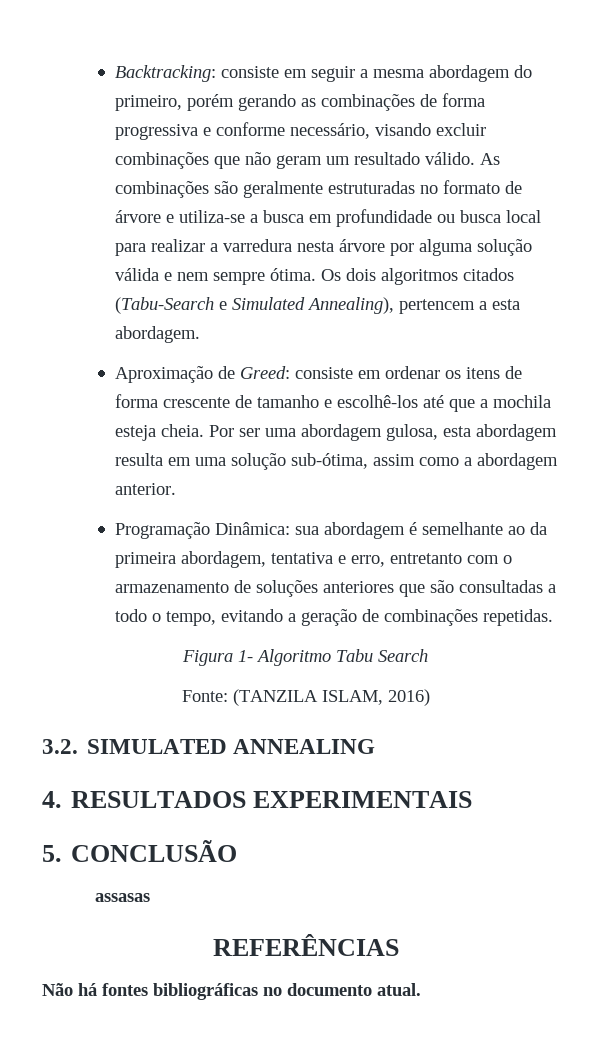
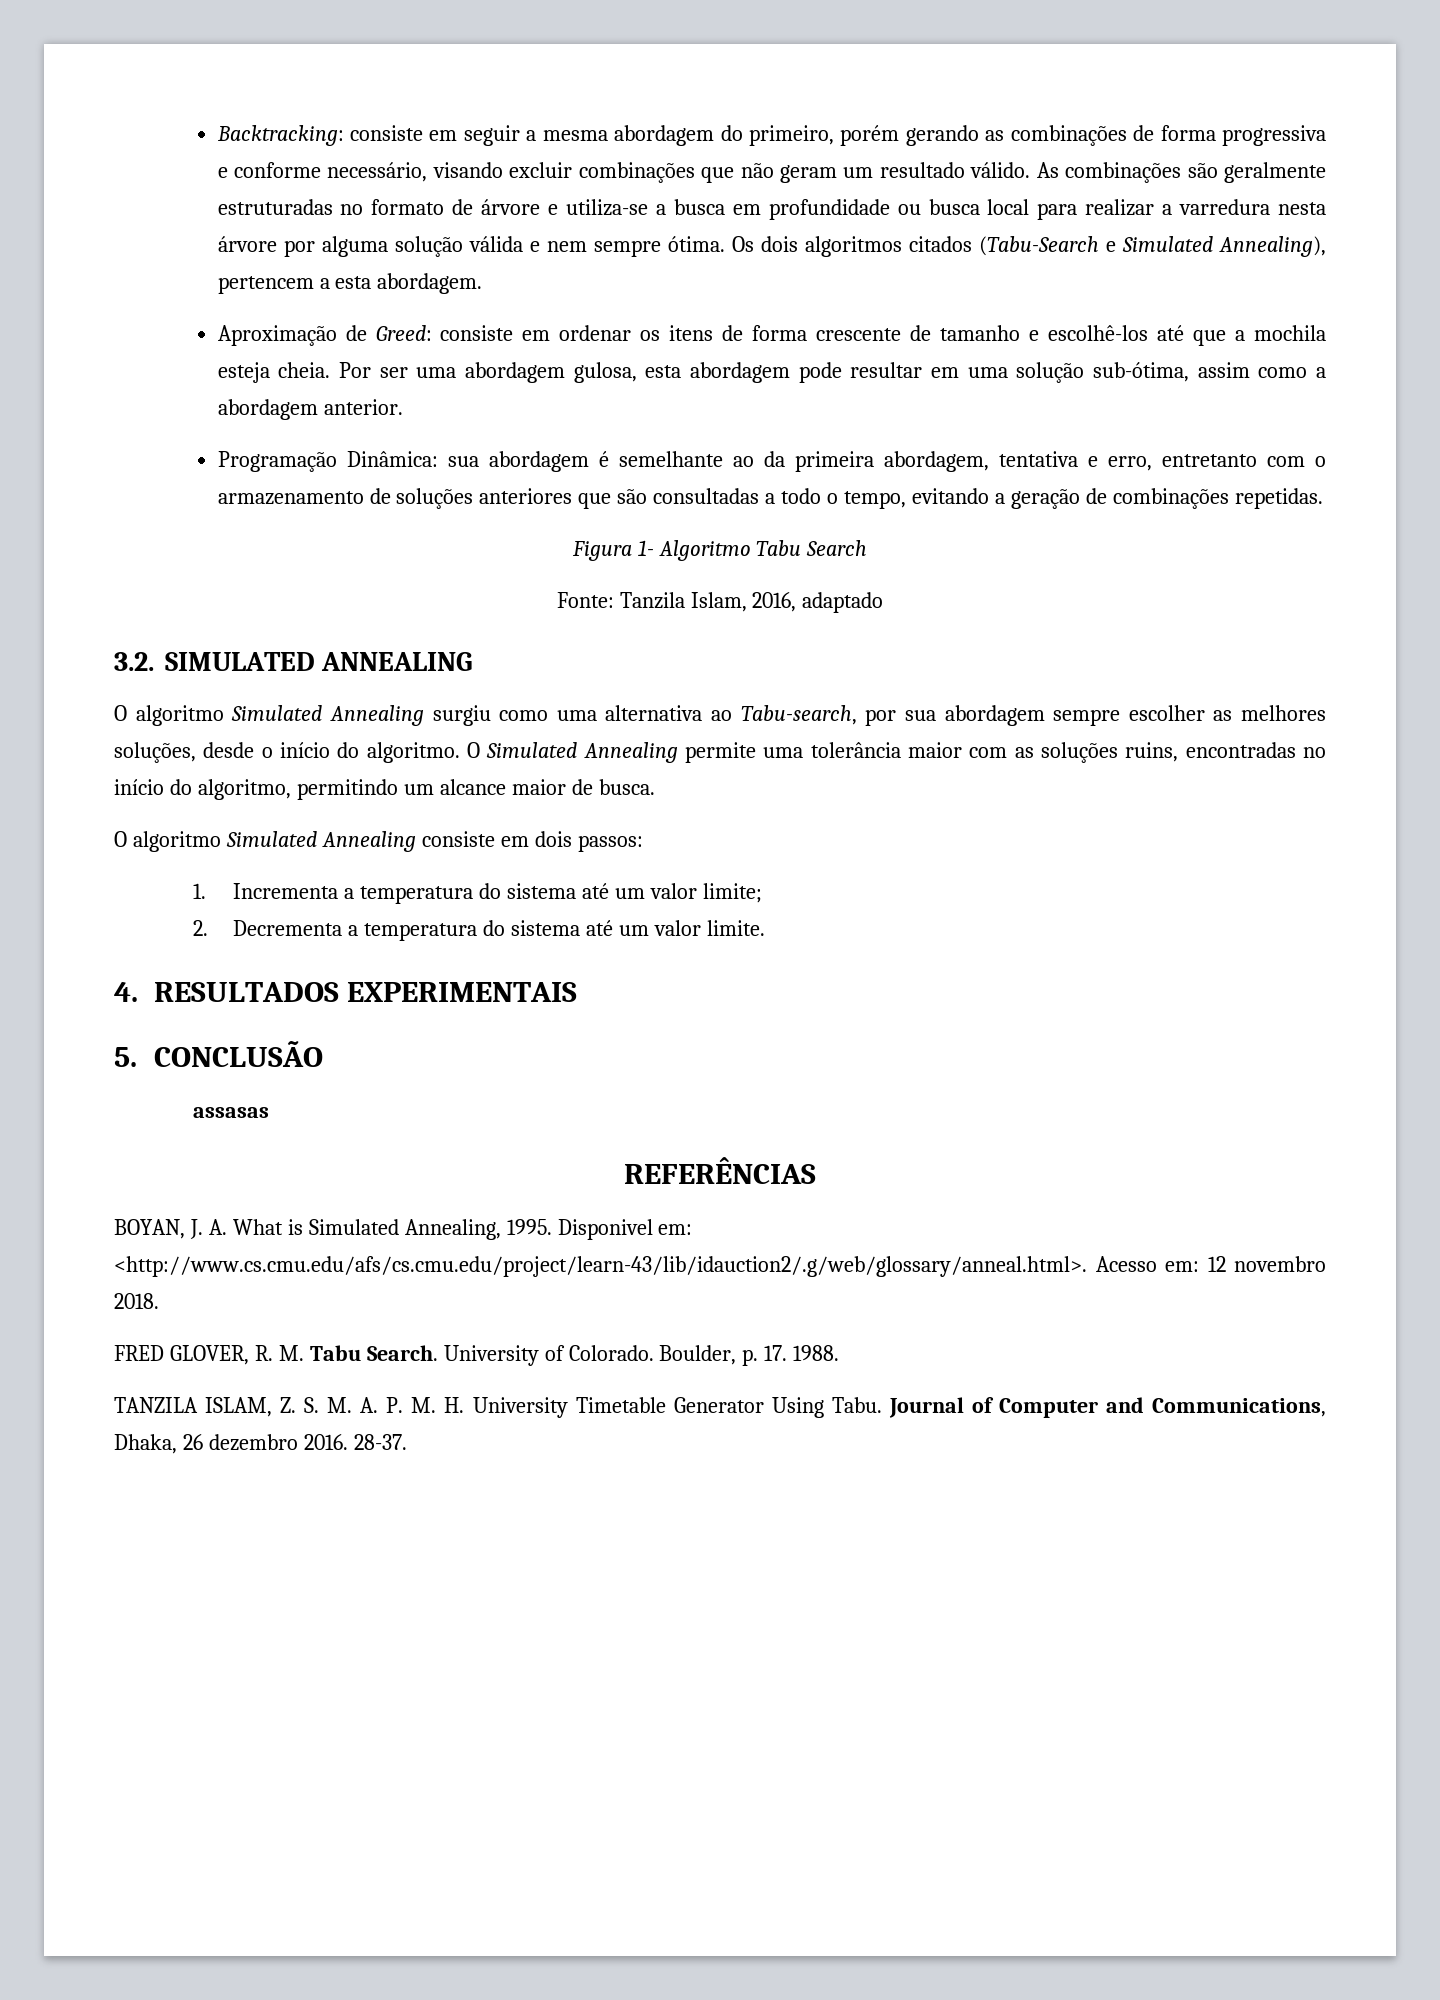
[115,453,164,466] resulta -> [798,362,923,383] pode resultar
[232,689,430,706] (TANZILA ISLAM, 2016) -> [619,592,884,613] Tanzila Islam, 2016, adaptado
(376, 746) none -> [114,705,1326,726] [114,742,1326,763] [114,779,655,800] [114,831,643,852] [193,883,762,904] [193,920,765,941] // O algoritmo Simulated Annealing surgiu como uma alternativa ao Tabu-search, por sua abordagem sempre escolher as melhores soluções, desde o início do algoritmo. O Simulated Annealing permite uma tolerância maior com as soluções ruins, encontradas no início do algoritmo, permitindo um alcance maior de busca. // O algoritmo Simulated Annealing consiste em dois passos: // 1. Incrementa a temperatura do sistema até um valor limite; // 2. Decrementa a temperatura do sistema até um valor limite.
[42,983,421,1000] Não há fontes bibliográficas no documento atual. -> [114,1219,693,1240] [114,1256,1326,1277] [114,1293,159,1309] [114,1345,840,1366] [114,1397,1326,1418] [114,1434,407,1454] BOYAN, J. A. What is Simulated Annealing, 1995. Disponivel em: <http://www.cs.cmu.edu/afs/cs.cmu.edu/project/learn-43/lib/idauction2/.g/web/glossary/anneal.html>. Acesso em: 12 novembro 2018. // FRED GLOVER, R. M. Tabu Search. University of Colorado. Boulder, p. 17. 1988. // TANZILA ISLAM, Z. S. M. A. P. M. H. University Timetable Generator Using Tabu. Journal of Computer and Communications, Dhaka, 26 dezembro 2016. 28-37.

